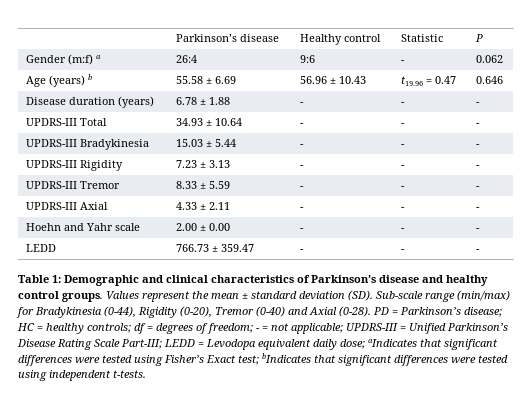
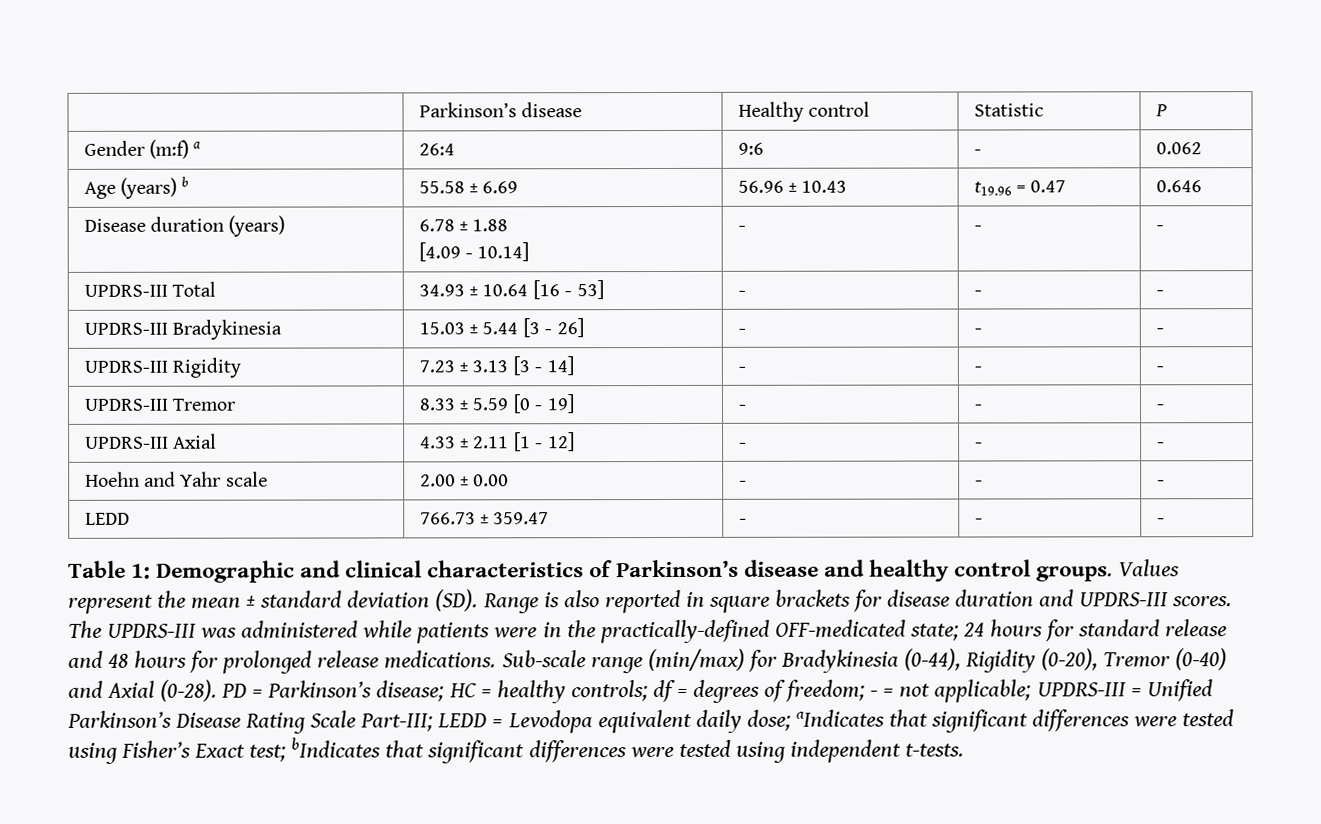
(230, 101) none -> [418,242,530,262] // [4.09 - 10.14]
(242, 122) none -> [532,280,604,300] [16 - 53]
(236, 143) none -> [522,318,584,338] [3 - 26]
(230, 164) none -> [512,356,574,376] [3 - 14]
(230, 185) none -> [512,394,575,414] [0 - 19]
(230, 206) none -> [513,432,575,452] [1 - 12]
(373, 295) none -> [482,589,1233,614] [68,619,1228,644] [68,650,497,674] Range is also reported in square brackets for disease duration and UPDRS-III scores. The UPDRS-III was administered while patients were in the practically-defined OFF-medicated state; 24 hours for standard release and 48 hours for prolonged release medications.

